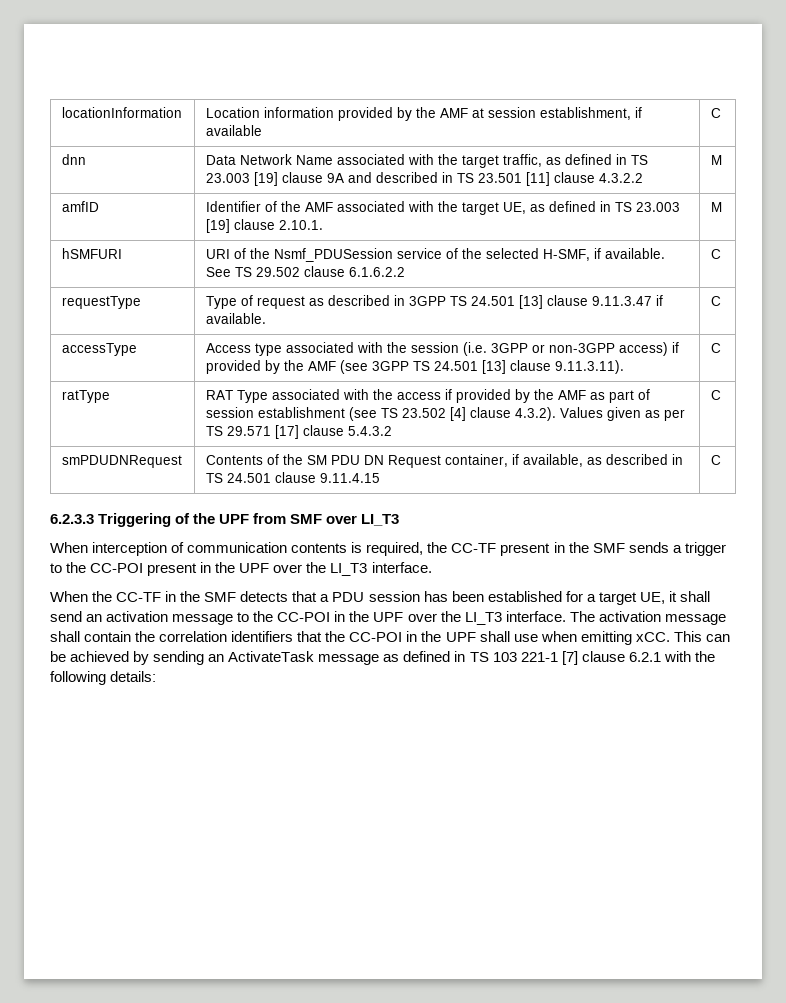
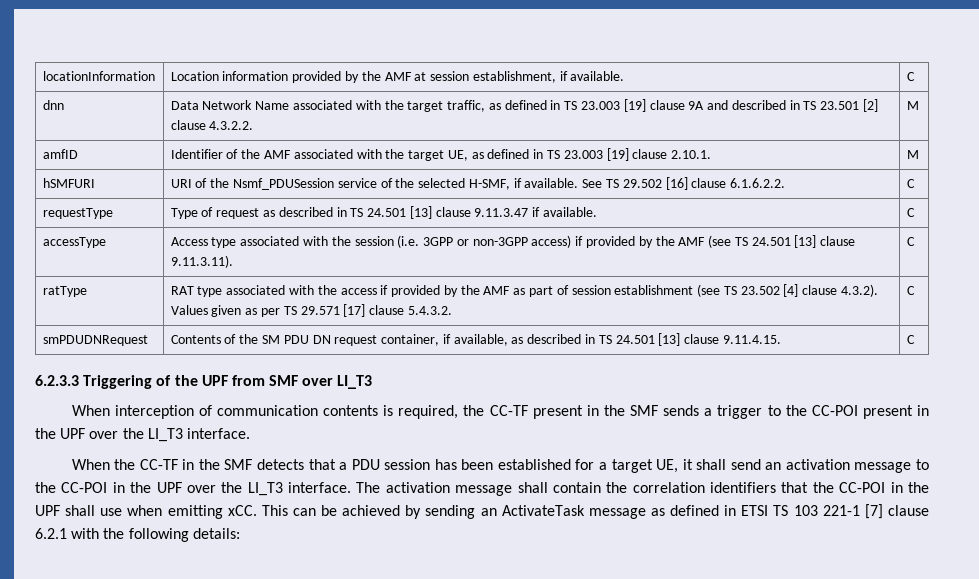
[205,125,262,136] available -> [570,71,625,81] available.
[525,172,643,186] [11] clause 4.3.2.2 -> [862,99,878,112] [170,120,254,130] [2] clause 4.3.2.2.
[303,266,405,277] clause 6.1.6.2.2 -> [665,177,786,190] [16] clause 6.1.6.2.2.
[408,296,446,306] 3GPP -> (347, 212) none
[371,361,409,371] 3GPP -> (732, 241) none
[236,390,268,403] Type -> [197,286,223,297] type
[347,426,392,436] 5.4.3.2 -> [407,306,452,315] 5.4.3.2.
[387,455,441,468] Request -> [334,335,378,346] request
[274,472,380,483] clause 9.11.4.15 -> [658,333,781,346] [13] clause 9.11.4.15.
(466, 656) none -> [741,505,769,516] ETSI

